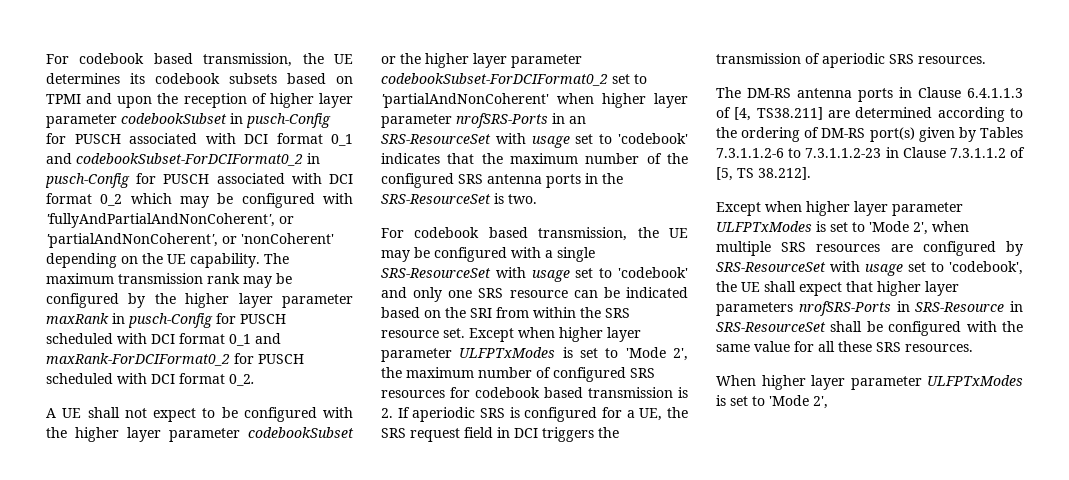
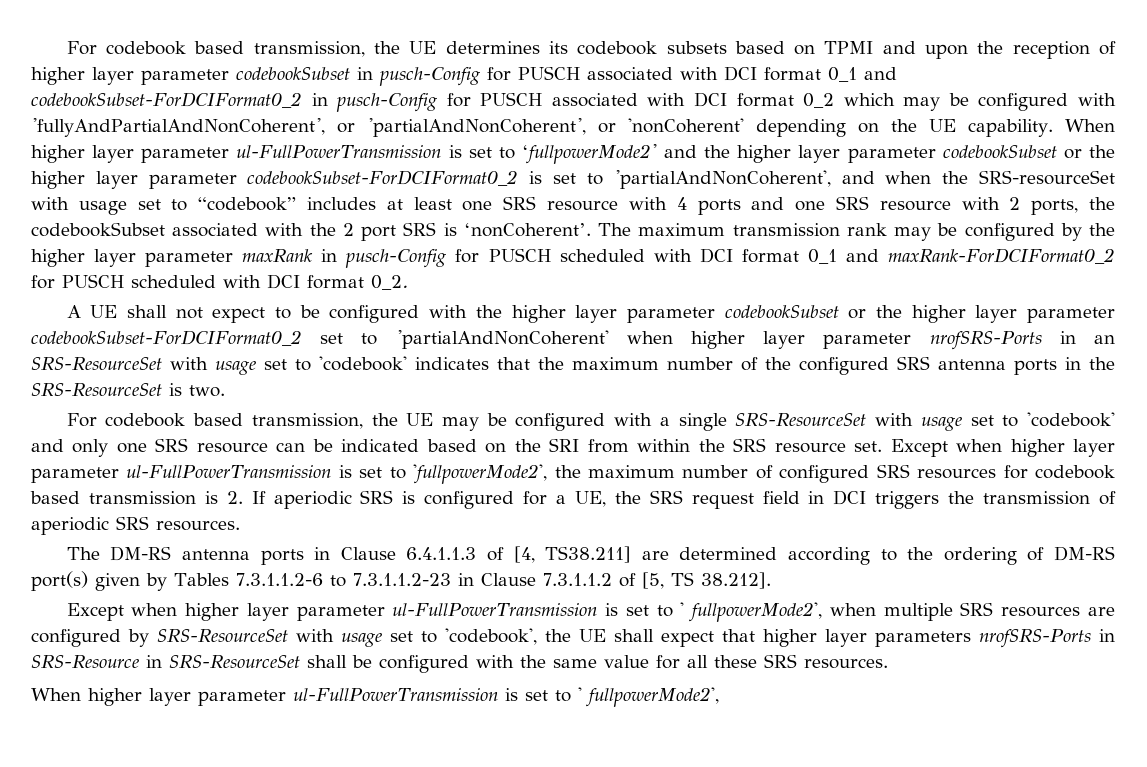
(260, 260) none -> [1064,119,1115,132] [31,144,1115,164] [31,170,1116,189] [31,196,1116,215] [31,222,591,241] When higher layer parameter ul-FullPowerTransmission is set to ‘fullpowerMode2' and the higher layer parameter codebookSubset or the higher layer parameter codebookSubset-ForDCIFormat0_2 is set to 'partialAndNonCoherent', and when the SRS-resourceSet with usage set to “codebook” includes at least one SRS resource with 4 ports and one SRS resource with 2 ports, the codebookSubset associated with the 2 port SRS is ‘nonCoherent’.
[459,347,688,361] ULFPTxModes is set to 'Mode 2', -> [126,464,548,484] ul-FullPowerTransmission is set to 'fullpowerMode2',
[716,221,928,235] ULFPTxModes is set to 'Mode 2', -> [392,602,823,622] ul-FullPowerTransmission is set to ' fullpowerMode2',
[927,375,1023,386] [716,395,828,409] ULFPTxModes is set to 'Mode 2', -> [293,687,719,707] ul-FullPowerTransmission is set to ' fullpowerMode2',

